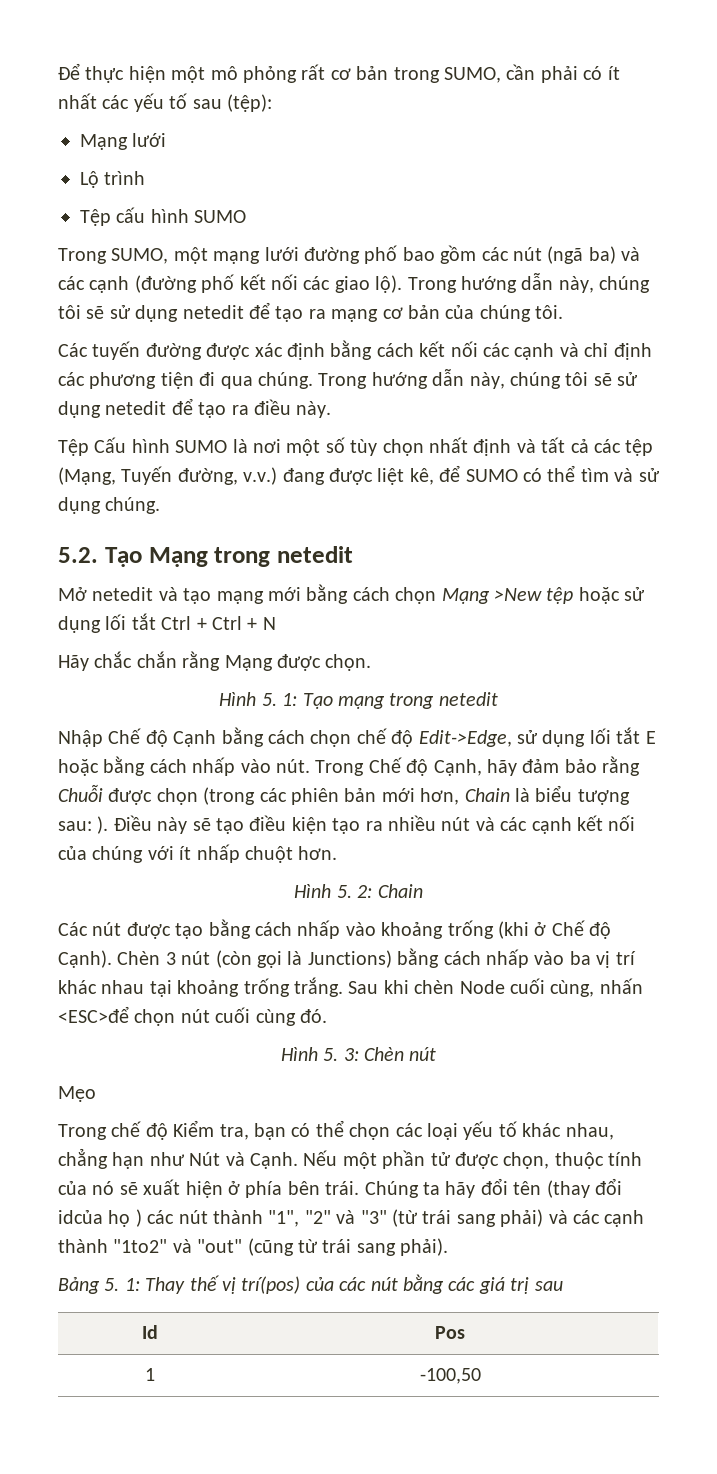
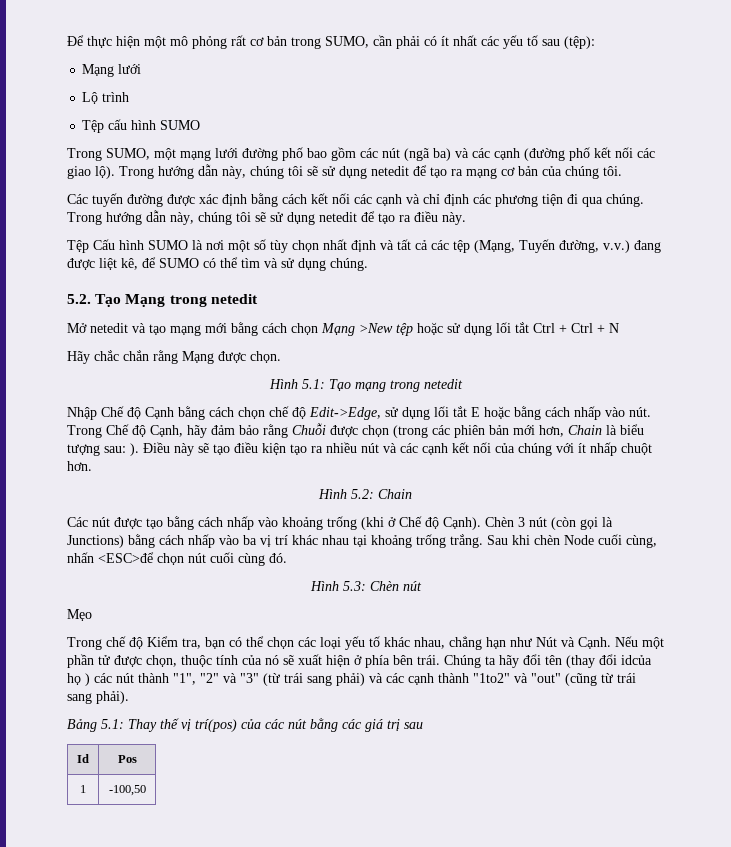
[261,693,298,706] 5. 1: -> [301,379,325,389] 5.1:
[336,885,373,898] 5. 2: -> [351,489,374,499] 5.2:
[323,1048,359,1061] 5. 3: -> [342,581,366,591] 5.3:
[104,1278,140,1291] 5. 1: -> [101,719,124,729] 5.1:

